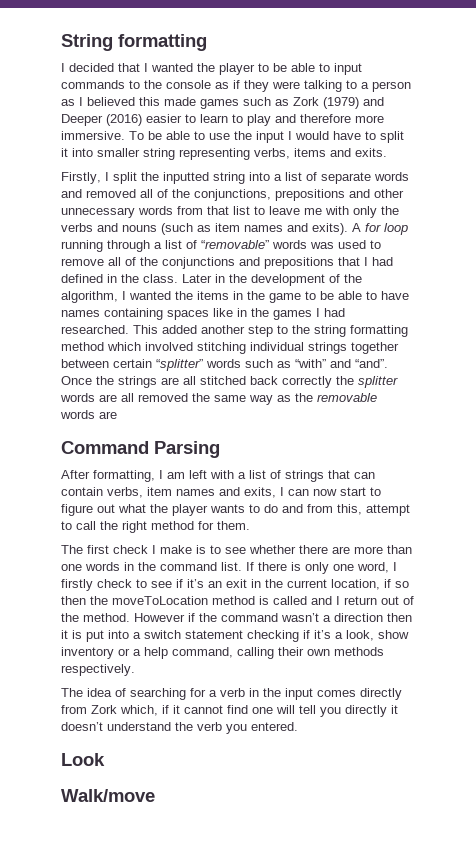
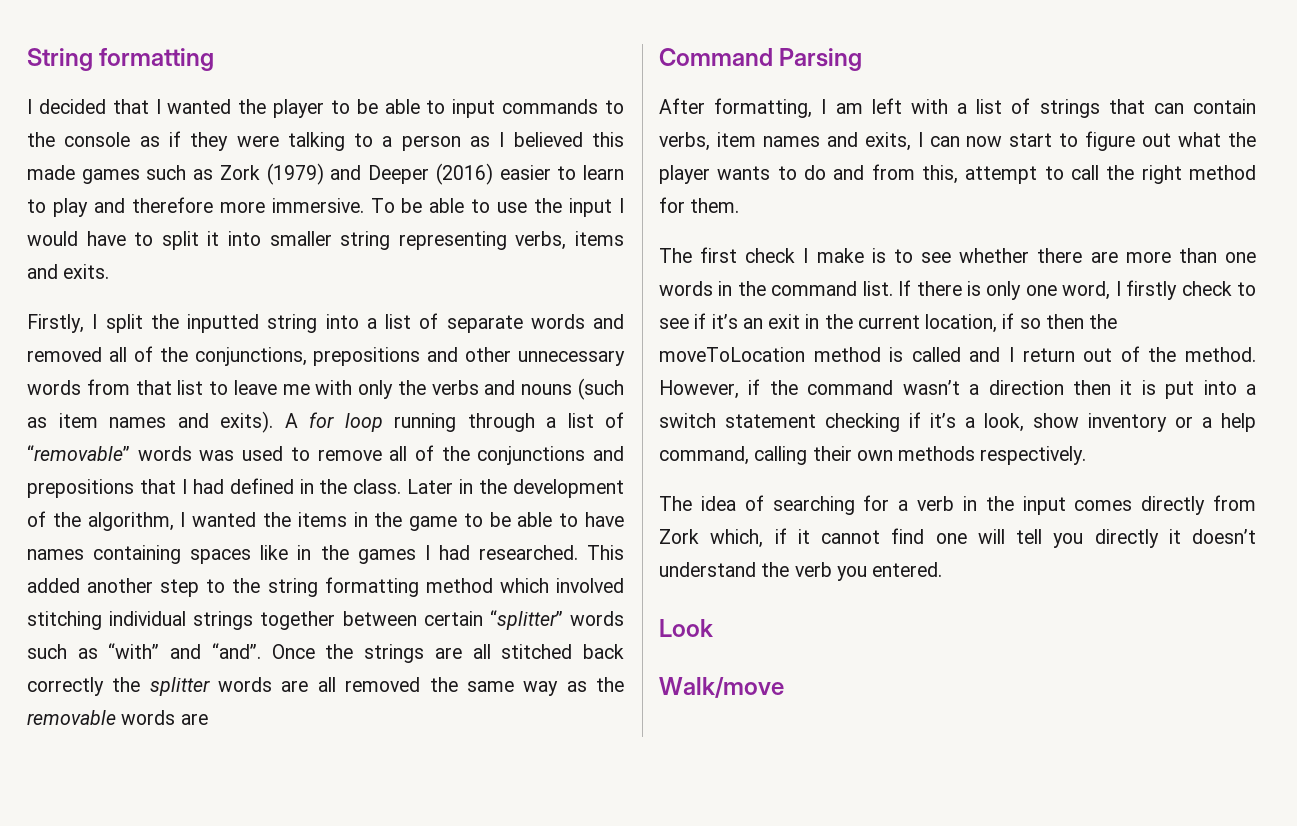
[134,613,185,622] However -> [659,380,739,399] However,

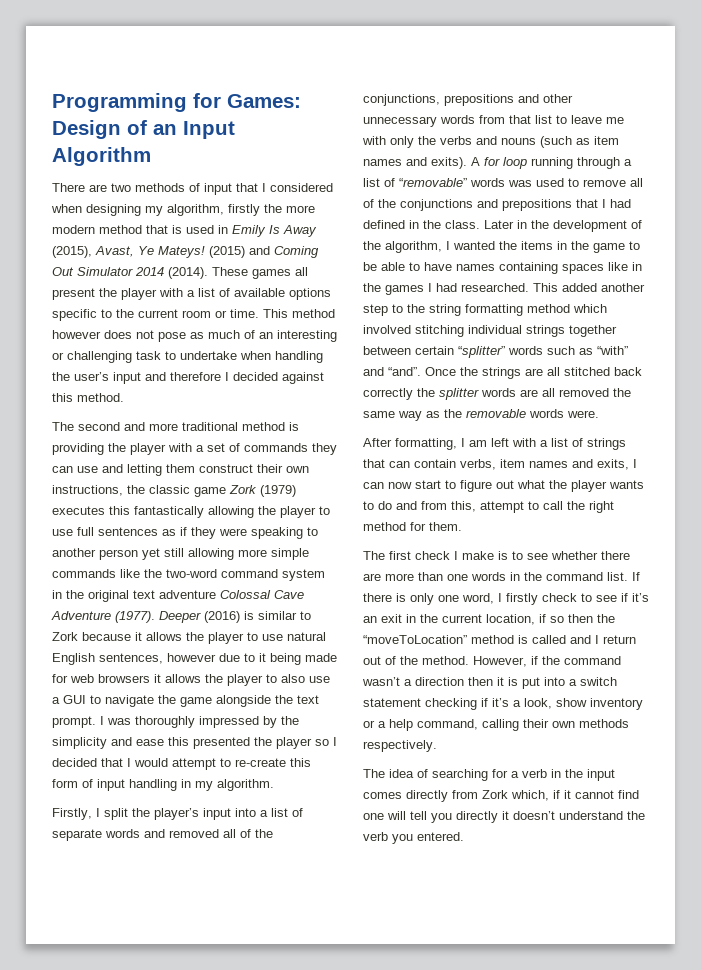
[27,48,215,71] [27,99,624,118] [27,131,624,151] [27,163,625,185] [27,197,624,217] [27,231,625,250] [27,264,110,279] String formatting // I decided that I wanted the player to be able to input commands to the console as if they were talking to a person as I believed this made games such as Zork (1979) and Deeper (2016) easier to learn to play and therefore more immersive. To be able to use the input I would have to split it into smaller string representing verbs, items and exits. -> [52,93,301,112] [52,120,235,139] [52,147,151,166] [52,183,333,195] [51,204,315,216] [52,225,317,237] [52,246,319,258] [52,267,308,279] [52,288,331,300] [52,309,335,321] [52,330,337,342] [52,351,323,363] [52,372,324,384] [52,393,124,402] [52,422,299,431] [52,443,337,455] [52,464,309,476] [52,485,296,497] [52,506,330,518] [52,527,318,539] [52,548,309,560] [52,569,325,581] [52,590,304,602] [51,611,311,623] [52,632,326,644] [52,653,337,665] [52,674,330,686] [52,695,319,707] [52,716,299,728] [52,737,337,749] [52,758,311,770] [52,779,274,791] Programming for Games: Design of an Input Algorithm // There are two methods of input that I considered when designing my algorithm, firstly the more modern method that is used in Emily Is Away (2015), Avast, Ye Mateys! (2015) and Coming Out Simulator 2014 (2014). These games all present the player with a list of available options specific to the current room or time. This method however does not pose as much of an interesting or challenging task to undertake when handling the user’s input and therefore I decided against this method. // The second and more traditional method is providing the player with a set of commands they can use and letting them construct their own instructions, the classic game Zork (1979) executes this fantastically allowing the player to use full sentences as if they were speaking to another person yet still allowing more simple commands like the two-word command system in the original text adventure Colossal Cave Adventure (1977). Deeper (2016) is similar to Zork because it allows the player to use natural English sentences, however due to it being made for web browsers it allows the player to also use a GUI to navigate the game alongside the text prompt. I was thoroughly impressed by the simplicity and ease this presented the player so I decided that I would attempt to re-create this form of input handling in my algorithm.
[187,314,318,333] inputted string -> [154,808,231,820] player’s input
[180,713,208,725] [659,48,863,71] are // Command Parsing -> [567,410,599,418] were.
[659,347,805,362] moveToLocation -> [363,635,467,644] “moveToLocation”
[659,619,713,637] [659,677,784,698] // Look // Walk/move -> (464, 836) none

